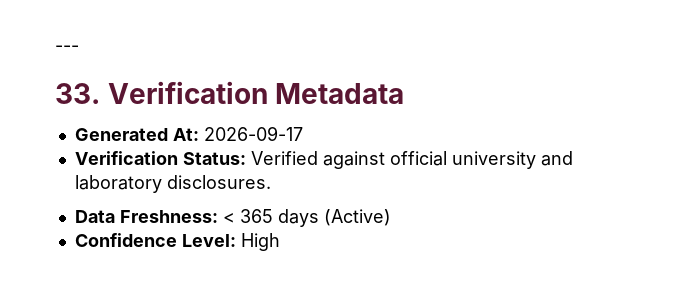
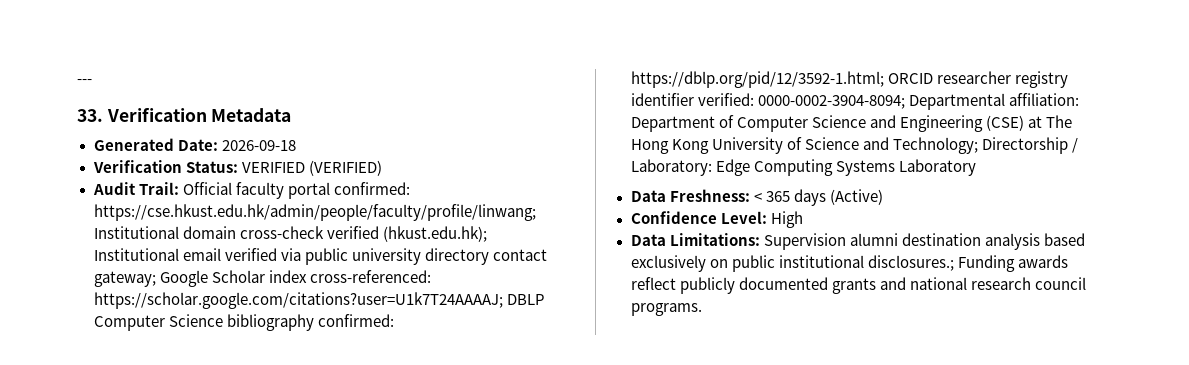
[172,126,303,141] At: 2026-09-17 -> [177,139,296,151] Date: 2026-09-18
[250,151,573,169] [74,175,271,193] Verified against official university and laboratory disclosures. -> [241,160,382,176] [92,182,410,199] [93,204,536,221] [93,226,487,242] [93,248,547,265] [93,270,431,287] [93,292,545,309] [93,314,394,331] [630,71,1068,88] [630,93,1079,110] [630,115,1072,132] [630,137,1078,154] [630,159,976,176] VERIFIED (VERIFIED) // Audit Trail: Official faculty portal confirmed: https://cse.hkust.edu.hk/admin/people/faculty/profile/linwang; Institutional domain cross-check verified (hkust.edu.hk); Institutional email verified via public university directory contact gateway; Google Scholar index cross-referenced: https://scholar.google.com/citations?user=U1k7T24AAAAJ; DBLP Computer Science bibliography confirmed: https://dblp.org/pid/12/3592-1.html; ORCID researcher registry identifier verified: 0000-0002-3904-8094; Departmental affiliation: Department of Computer Science and Engineering (CSE) at The Hong Kong University of Science and Technology; Directorship / Laboratory: Edge Computing Systems Laboratory
(280, 242) none -> [630,233,1085,250] [630,255,1068,272] [630,277,1086,294] [630,303,702,316] // Data Limitations: Supervision alumni destination analysis based exclusively on public institutional disclosures.; Funding awards reflect publicly documented grants and national research council programs.

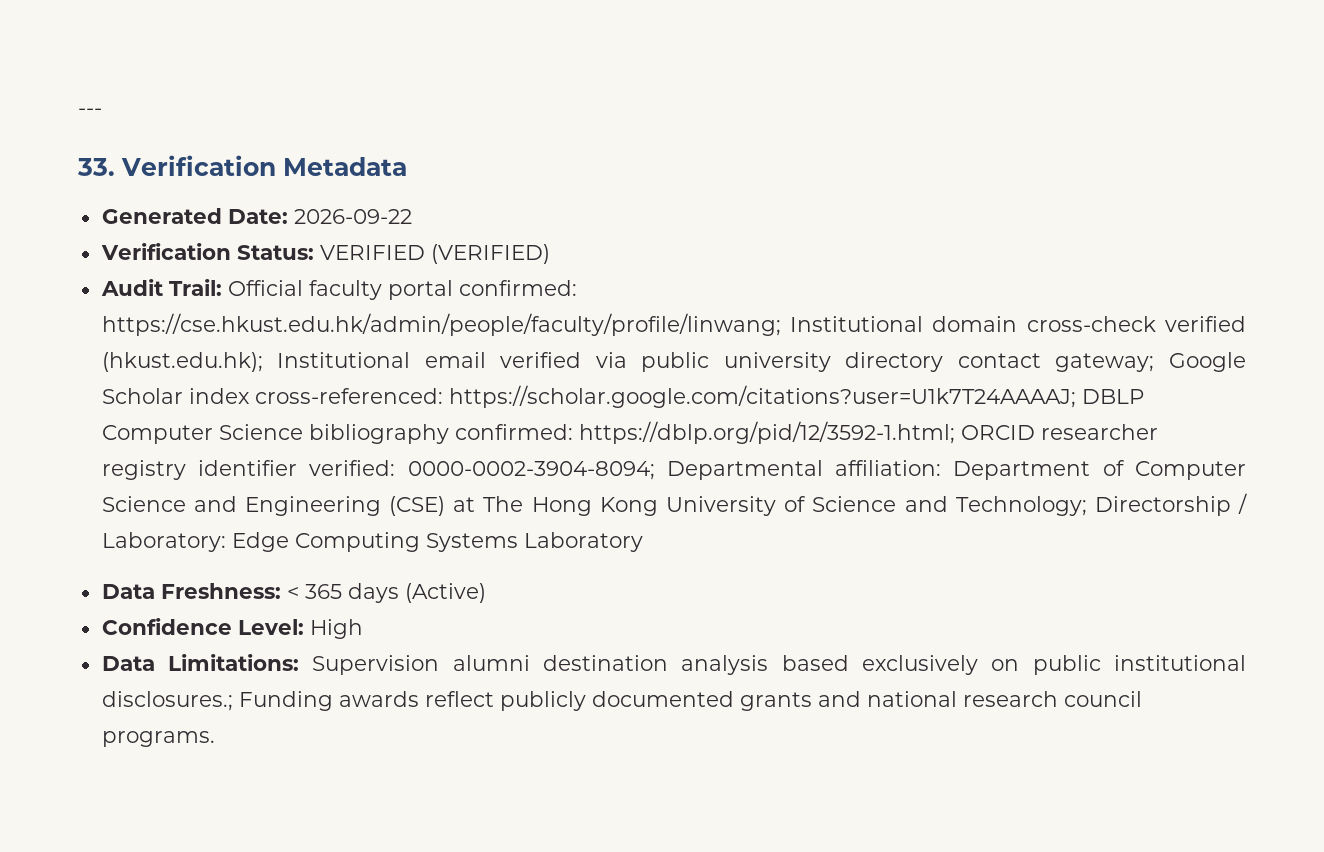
[221,140,296,151] 2026-09-18 -> [293,209,412,224] 2026-09-22

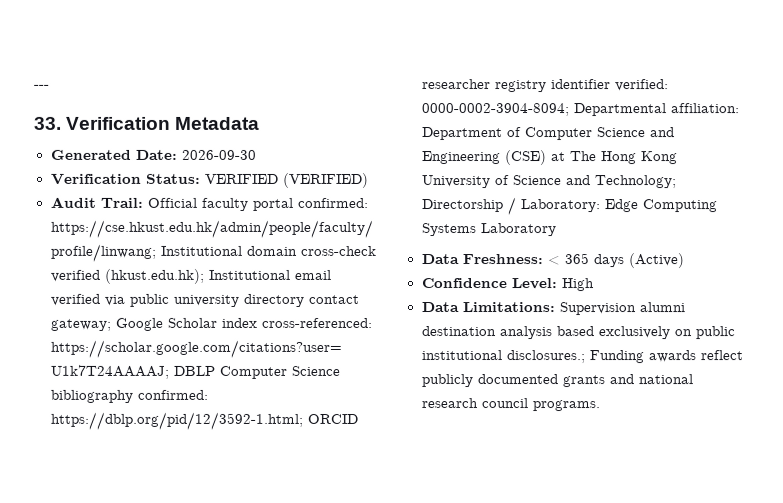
[293,209,412,224] 2026-09-22 -> [181,149,257,160] 2026-09-30

